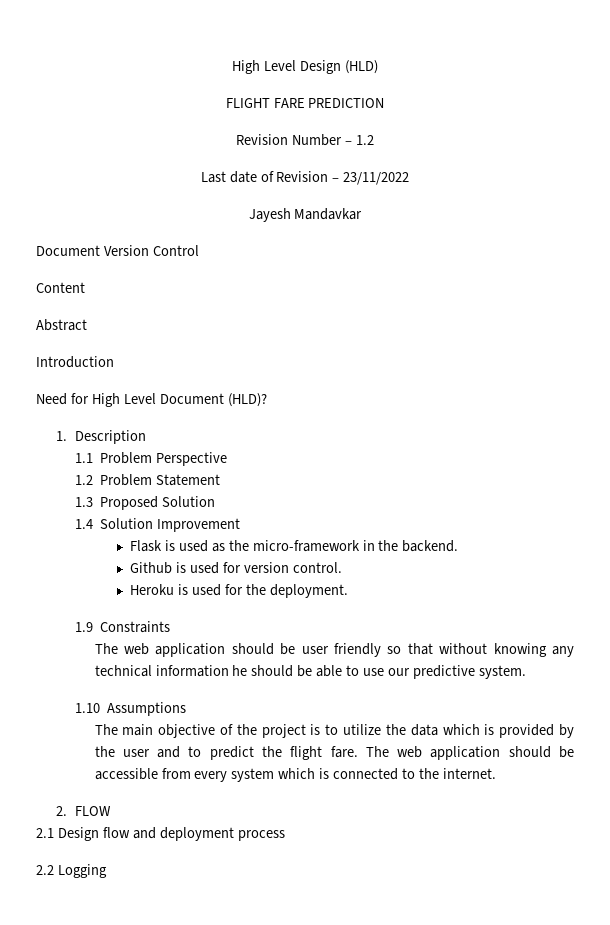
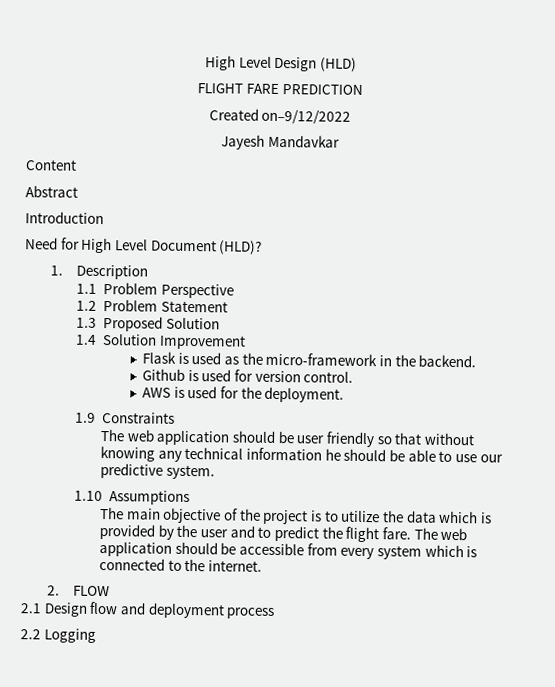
[236,134,374,146] [200,171,410,185] Revision Number – 1.2 // Last date of Revision – 23/11/2022 -> [208,108,352,125] Created on–9/12/2022
[36,245,199,256] // Document Version Control -> (340, 141) none
[130,584,175,595] Heroku -> [142,387,172,398] AWS

